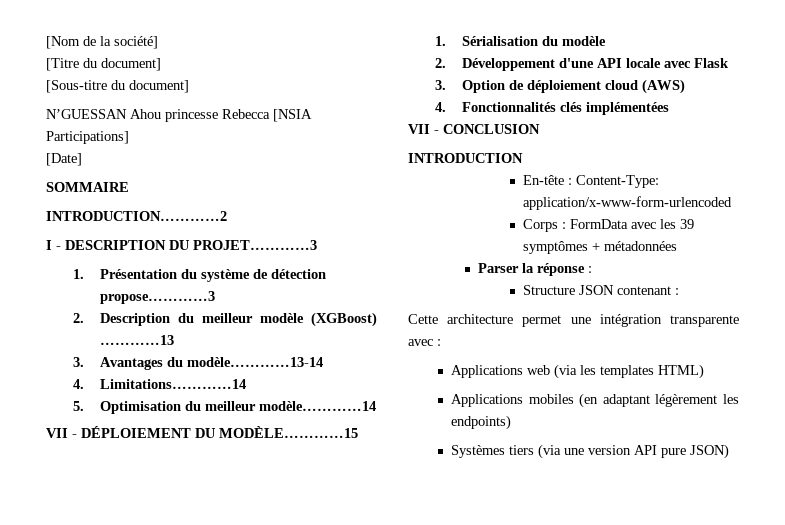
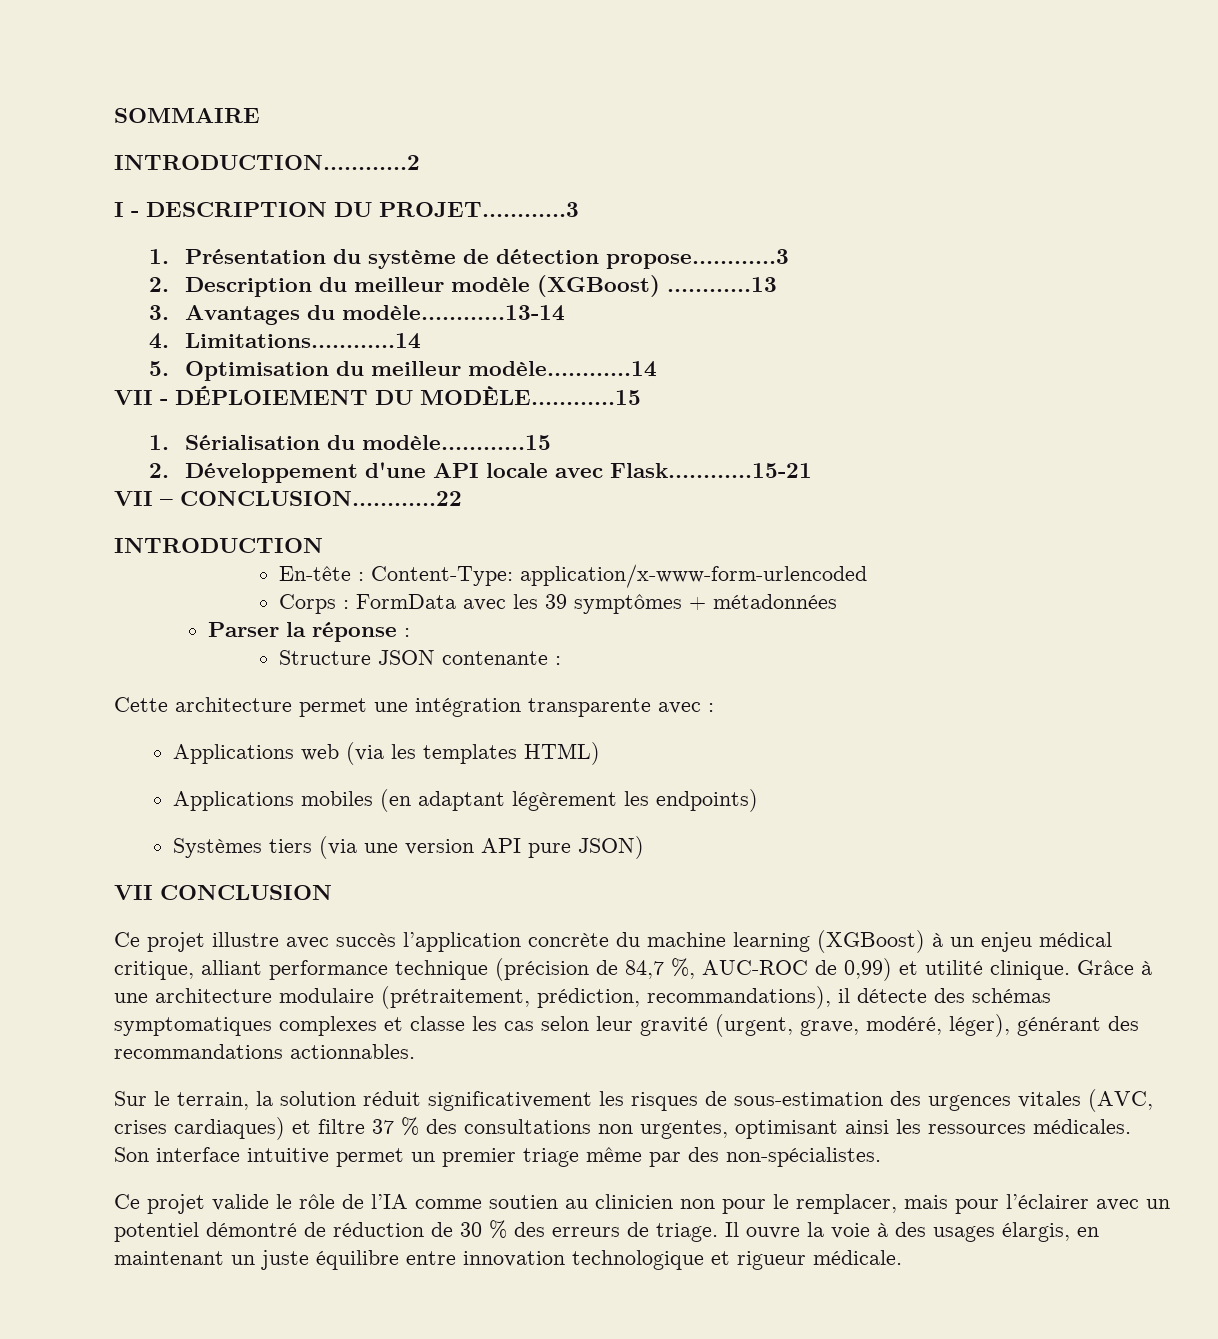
[46,36,158,49] [46,58,161,71] [46,80,189,93] [46,109,312,122] [46,131,129,144] [46,153,82,166] [Nom de la société] // [Titre du document] // [Sous-titre du document] // N’GUESSAN Ahou princesse Rebecca [NSIA Participations] // [Date] // -> (114, 115) none
[562,36,607,46] modèle -> [361,435,551,450] modèle…………15
[694,58,730,68] [435,79,686,94] [435,102,670,115] [408,124,540,134] Flask // 3. Option de déploiement cloud (AWS) // 4. Fonctionnalités clés implémentées // VII - CONCLUSION -> [609,463,812,478] [114,491,462,506] Flask…………15-21 // VII – CONCLUSION…………22
[617,286,672,295] contenant -> [442,651,549,665] contenante
(729, 451) none -> [114,885,332,900] [114,930,1112,953] [114,958,1152,981] [114,986,1051,1009] [114,1014,1139,1037] [114,1044,415,1059] [114,1089,1153,1112] [114,1117,1131,1140] [114,1147,881,1167] [114,1194,1170,1214] [114,1220,1099,1242] [114,1250,902,1270] // VII CONCLUSION // Ce projet illustre avec succès l’application concrète du machine learning (XGBoost) à un enjeu médical critique, alliant performance technique (précision de 84,7 %, AUC-ROC de 0,99) et utilité clinique. Grâce à une architecture modulaire (prétraitement, prédiction, recommandations), il détecte des schémas symptomatiques complexes et classe les cas selon leur gravité (urgent, grave, modéré, léger), générant des recommandations actionnables. // Sur le terrain, la solution réduit significativement les risques de sous-estimation des urgences vitales (AVC, crises cardiaques) et filtre 37 % des consultations non urgentes, optimisant ainsi les ressources médicales. Son interface intuitive permet un premier triage même par des non-spécialistes. // Ce projet valide le rôle de l’IA comme soutien au clinicien non pour le remplacer, mais pour l’éclairer avec un potentiel démontré de réduction de 30 % des erreurs de triage. Il ouvre la voie à des usages élargis, en maintenant un juste équilibre entre innovation technologique et rigueur médicale.

